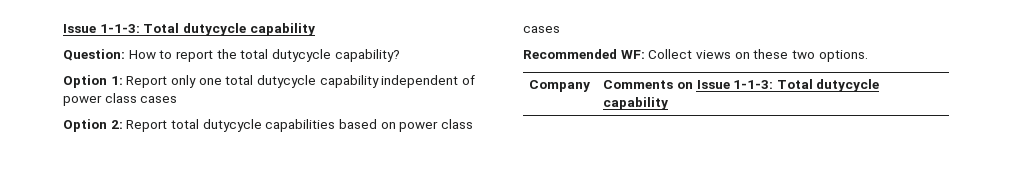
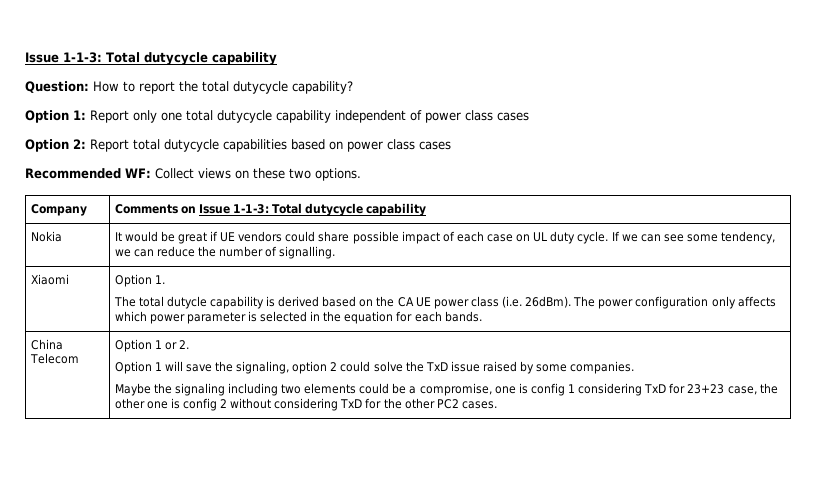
(669, 103) none -> [30,231,62,242] [114,231,776,244] [114,246,336,259] [30,274,69,285] [114,274,165,287] [113,296,776,309] [114,311,482,324] [30,339,63,350] [29,353,79,364] [114,339,189,352] [114,361,635,374] [114,383,778,396] [114,398,497,411] // Nokia | It would be great if UE vendors could share possible impact of each case on UL duty cycle. If we can see some tendency, we can reduce the number of signalling. // Xiaomi | Option 1. // The total dutycle capability is derived based on the CA UE power class (i.e. 26dBm). The power configuration only affects which power parameter is selected in the equation for each bands. // China Telecom | Option 1 or 2. // Option 1 will save the signaling, option 2 could solve the TxD issue raised by some companies. // Maybe the signaling including two elements could be a compromise, one is config 1 considering TxD for 23+23 case, the other one is config 2 without considering TxD for the other PC2 cases.

